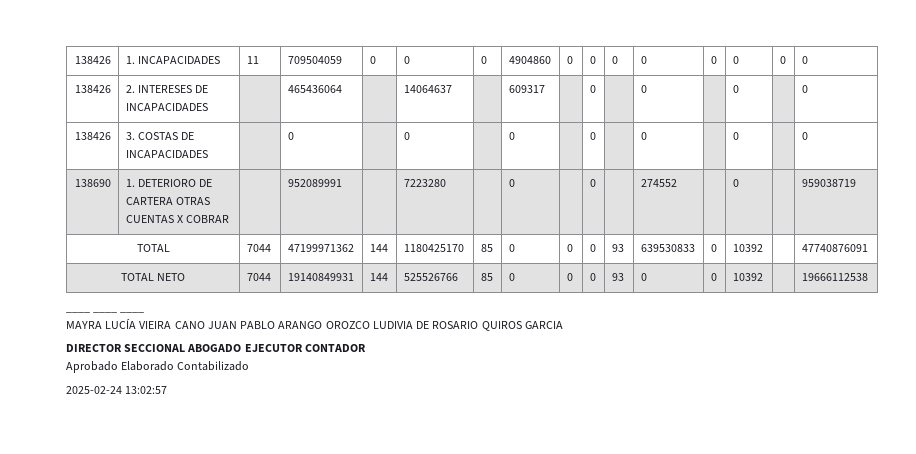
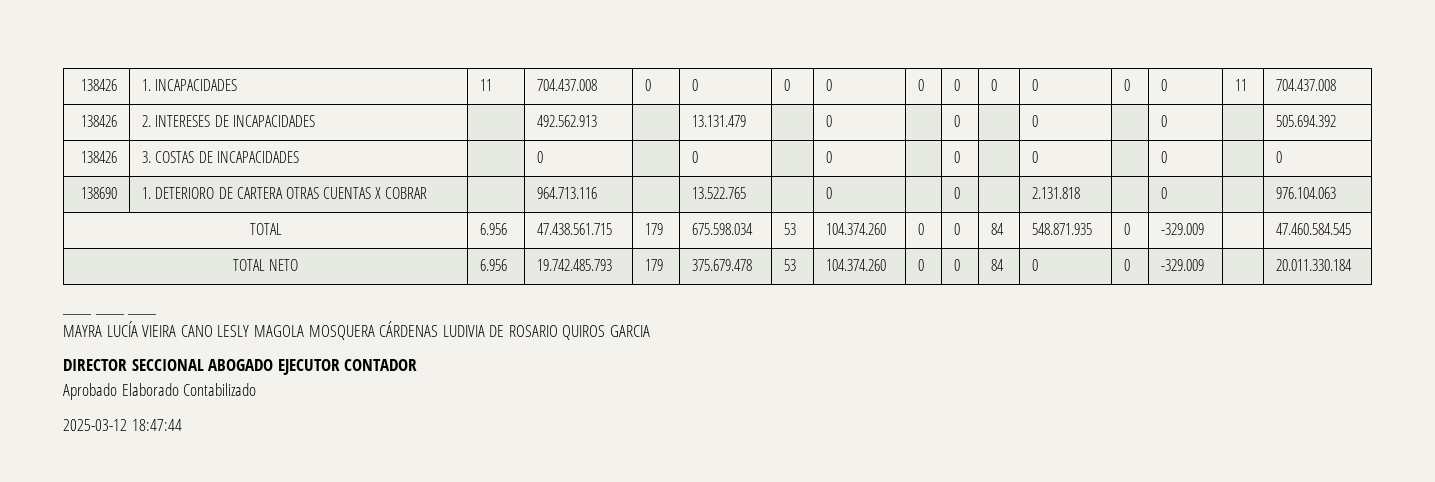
[287,56,342,64] [369,56,376,64] [403,56,410,64] [480,56,487,64] [508,56,551,64] [566,56,573,64] [589,56,596,64] [611,56,618,64] [640,56,647,64] [710,56,717,64] [732,56,739,64] [779,56,786,64] [801,56,808,64] 709504059 | 0 | 0 | 0 | 4904860 | 0 | 0 | 0 | 0 | 0 | 0 | 0 | 0 -> [537,79,598,91] [645,79,652,91] [692,79,699,91] [784,79,791,91] [826,79,833,91] [918,79,925,91] [954,79,961,91] [991,79,998,91] [1032,79,1039,91] [1124,79,1131,91] [1161,79,1168,91] [1235,79,1248,91] [1276,79,1337,91] 704.437.008 | 0 | 0 | 0 | 0 | 0 | 0 | 0 | 0 | 0 | 0 | 11 | 704.437.008
[287,85,342,93] [403,85,452,93] [508,85,545,93] [589,85,596,93] [640,85,647,93] [732,85,739,93] [801,85,808,93] 465436064 | | 14064637 | | 609317 | | 0 | | 0 | | 0 | | 0 -> [537,115,598,127] [692,115,747,127] [826,115,833,127] [954,115,961,127] [1032,115,1039,127] [1161,115,1168,127] [1276,115,1337,127] 492.562.913 | | 13.131.479 | | 0 | | 0 | | 0 | | 0 | | 505.694.392
[287,179,342,187] [403,179,446,187] [508,179,515,187] [589,179,596,187] [640,179,677,187] [732,179,739,187] [801,179,856,187] 952089991 | | 7223280 | | 0 | | 0 | | 274552 | | 0 | | 959038719 -> [537,187,598,199] [692,187,747,199] [826,187,833,199] [954,187,961,199] [1032,187,1081,199] [1161,187,1168,199] [1276,187,1337,199] 964.713.116 | | 13.522.765 | | 0 | | 0 | | 2.131.818 | | 0 | | 976.104.063
[246,244,271,252] [287,244,354,252] [369,244,388,252] [403,244,464,252] [480,244,493,252] [508,244,515,252] [566,244,573,252] [589,244,596,252] [611,244,624,252] [640,244,695,252] [710,244,717,252] [732,244,763,252] [801,244,868,252] 7044 | 47199971362 | 144 | 1180425170 | 85 | 0 | 0 | 0 | 93 | 639530833 | 0 | 10392 | | 47740876091 -> [480,223,508,235] [537,223,613,235] [645,223,664,235] [692,223,754,235] [784,223,797,235] [826,223,887,235] [918,223,925,235] [954,223,961,235] [991,223,1005,235] [1032,223,1093,235] [1124,223,1131,235] [1161,223,1205,235] [1276,223,1352,235] 6.956 | 47.438.561.715 | 179 | 675.598.034 | 53 | 104.374.260 | 0 | 0 | 84 | 548.871.935 | 0 | -329.009 | | 47.460.584.545
[246,273,271,281] [287,273,354,281] [369,273,388,281] [403,273,458,281] [480,273,493,281] [508,273,515,281] [566,273,573,281] [589,273,596,281] [611,273,624,281] [640,273,647,281] [710,273,717,281] [732,273,763,281] [801,273,868,281] 7044 | 19140849931 | 144 | 525526766 | 85 | 0 | 0 | 0 | 93 | 0 | 0 | 10392 | | 19666112538 -> [480,259,508,271] [537,259,613,271] [645,259,664,271] [692,259,753,271] [784,259,797,271] [826,259,887,271] [918,259,925,271] [954,259,961,271] [991,259,1005,271] [1032,259,1039,271] [1124,259,1131,271] [1161,259,1205,271] [1276,259,1353,271] 6.956 | 19.742.485.793 | 179 | 375.679.478 | 53 | 104.374.260 | 0 | 0 | 84 | 0 | 0 | -329.009 | | 20.011.330.184
[207,321,370,329] JUAN PABLO ARANGO OROZCO -> [217,321,439,340] LESLY MAGOLA MOSQUERA CÁRDENAS
[66,386,168,394] 2025-02-24 13:02:57 -> [63,419,182,431] 2025-03-12 18:47:44

